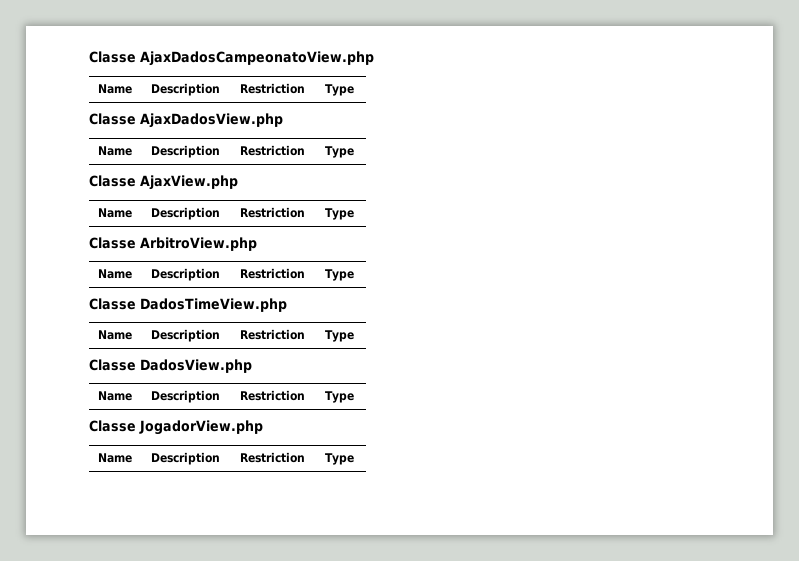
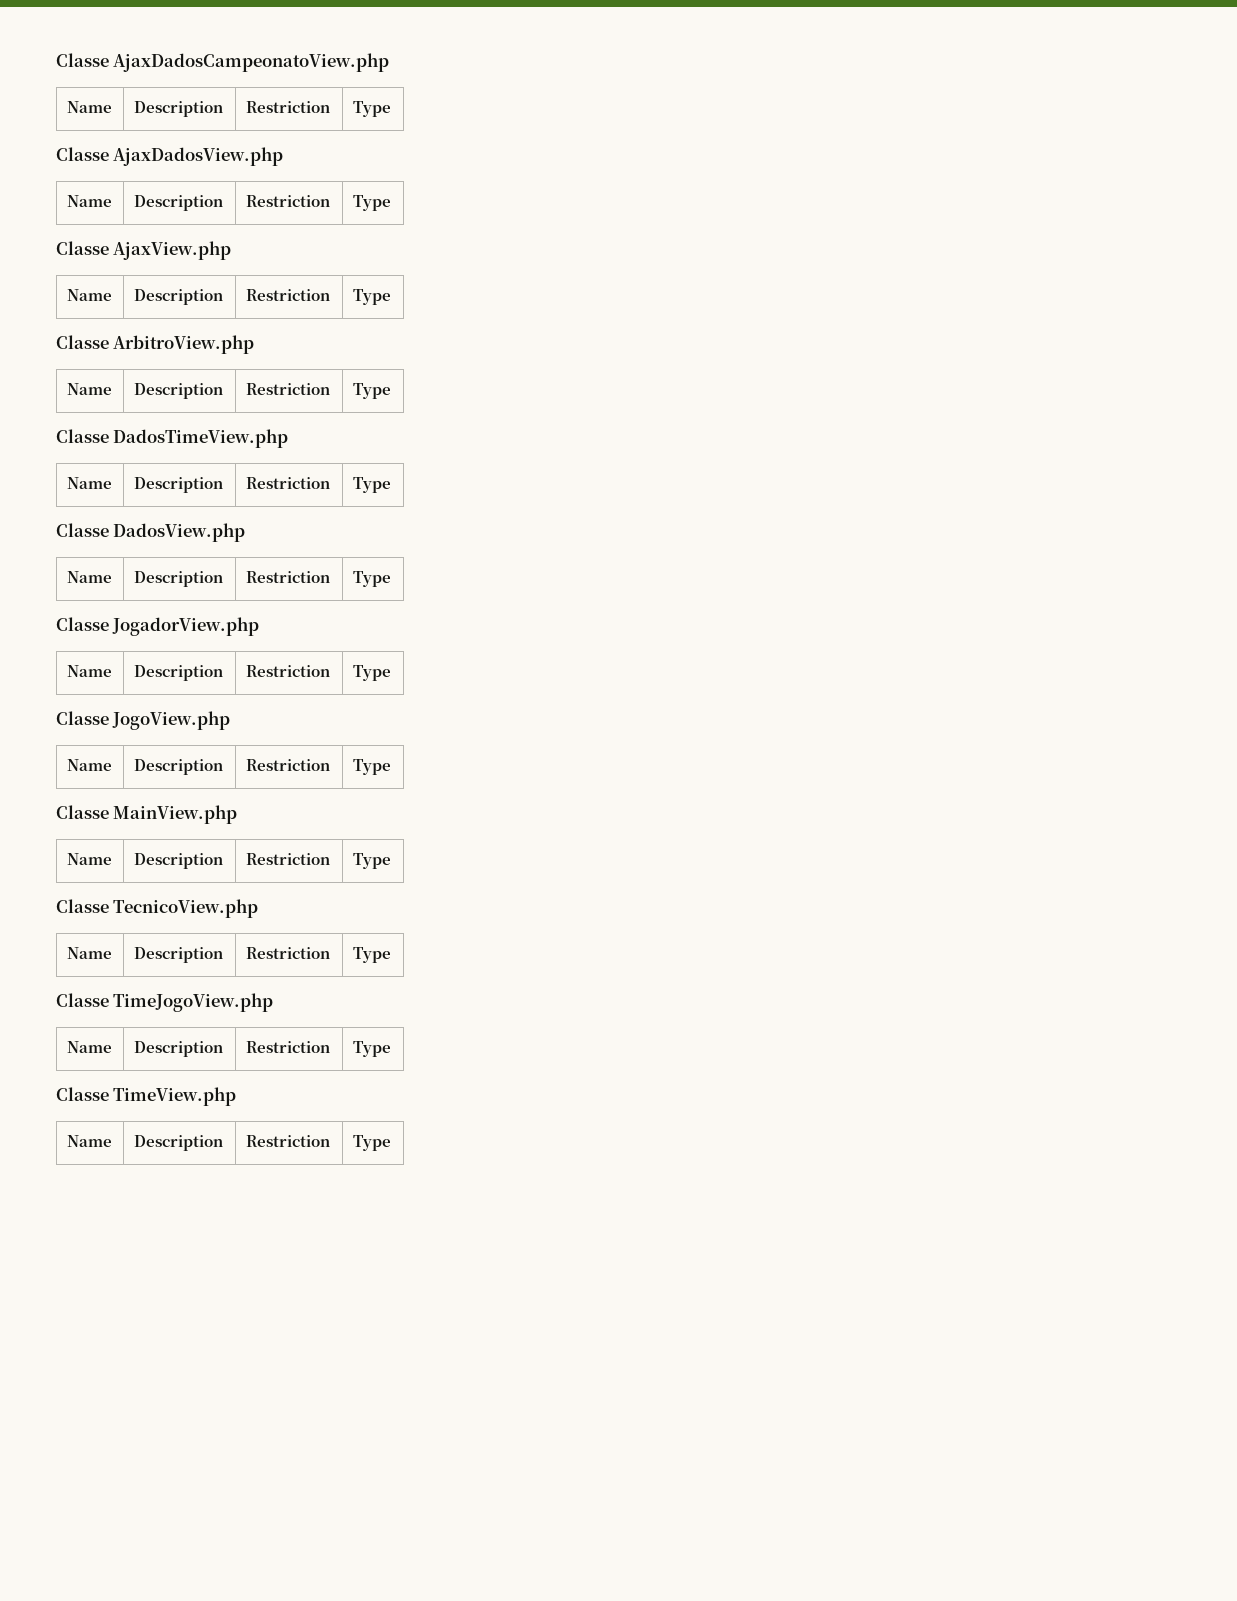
(355, 459) none -> [56,711,231,730] [66,759,112,771] [133,759,223,775] [245,759,330,771] [352,759,391,775] [56,805,238,824] [66,853,112,865] [133,853,223,869] [245,853,330,865] [352,853,391,869] [56,899,259,918] [66,947,112,959] [133,947,223,963] [245,947,330,959] [352,947,391,963] [56,993,274,1012] [66,1041,112,1053] [133,1041,223,1057] [245,1041,330,1053] [352,1041,391,1057] [56,1087,237,1106] [66,1135,112,1147] [133,1135,223,1151] [245,1135,330,1147] [352,1135,391,1151] // Classe JogoView.php // Name | Description | Restriction | Type // Classe MainView.php // Name | Description | Restriction | Type // Classe TecnicoView.php // Name | Description | Restriction | Type // Classe TimeJogoView.php // Name | Description | Restriction | Type // Classe TimeView.php // Name | Description | Restriction | Type

